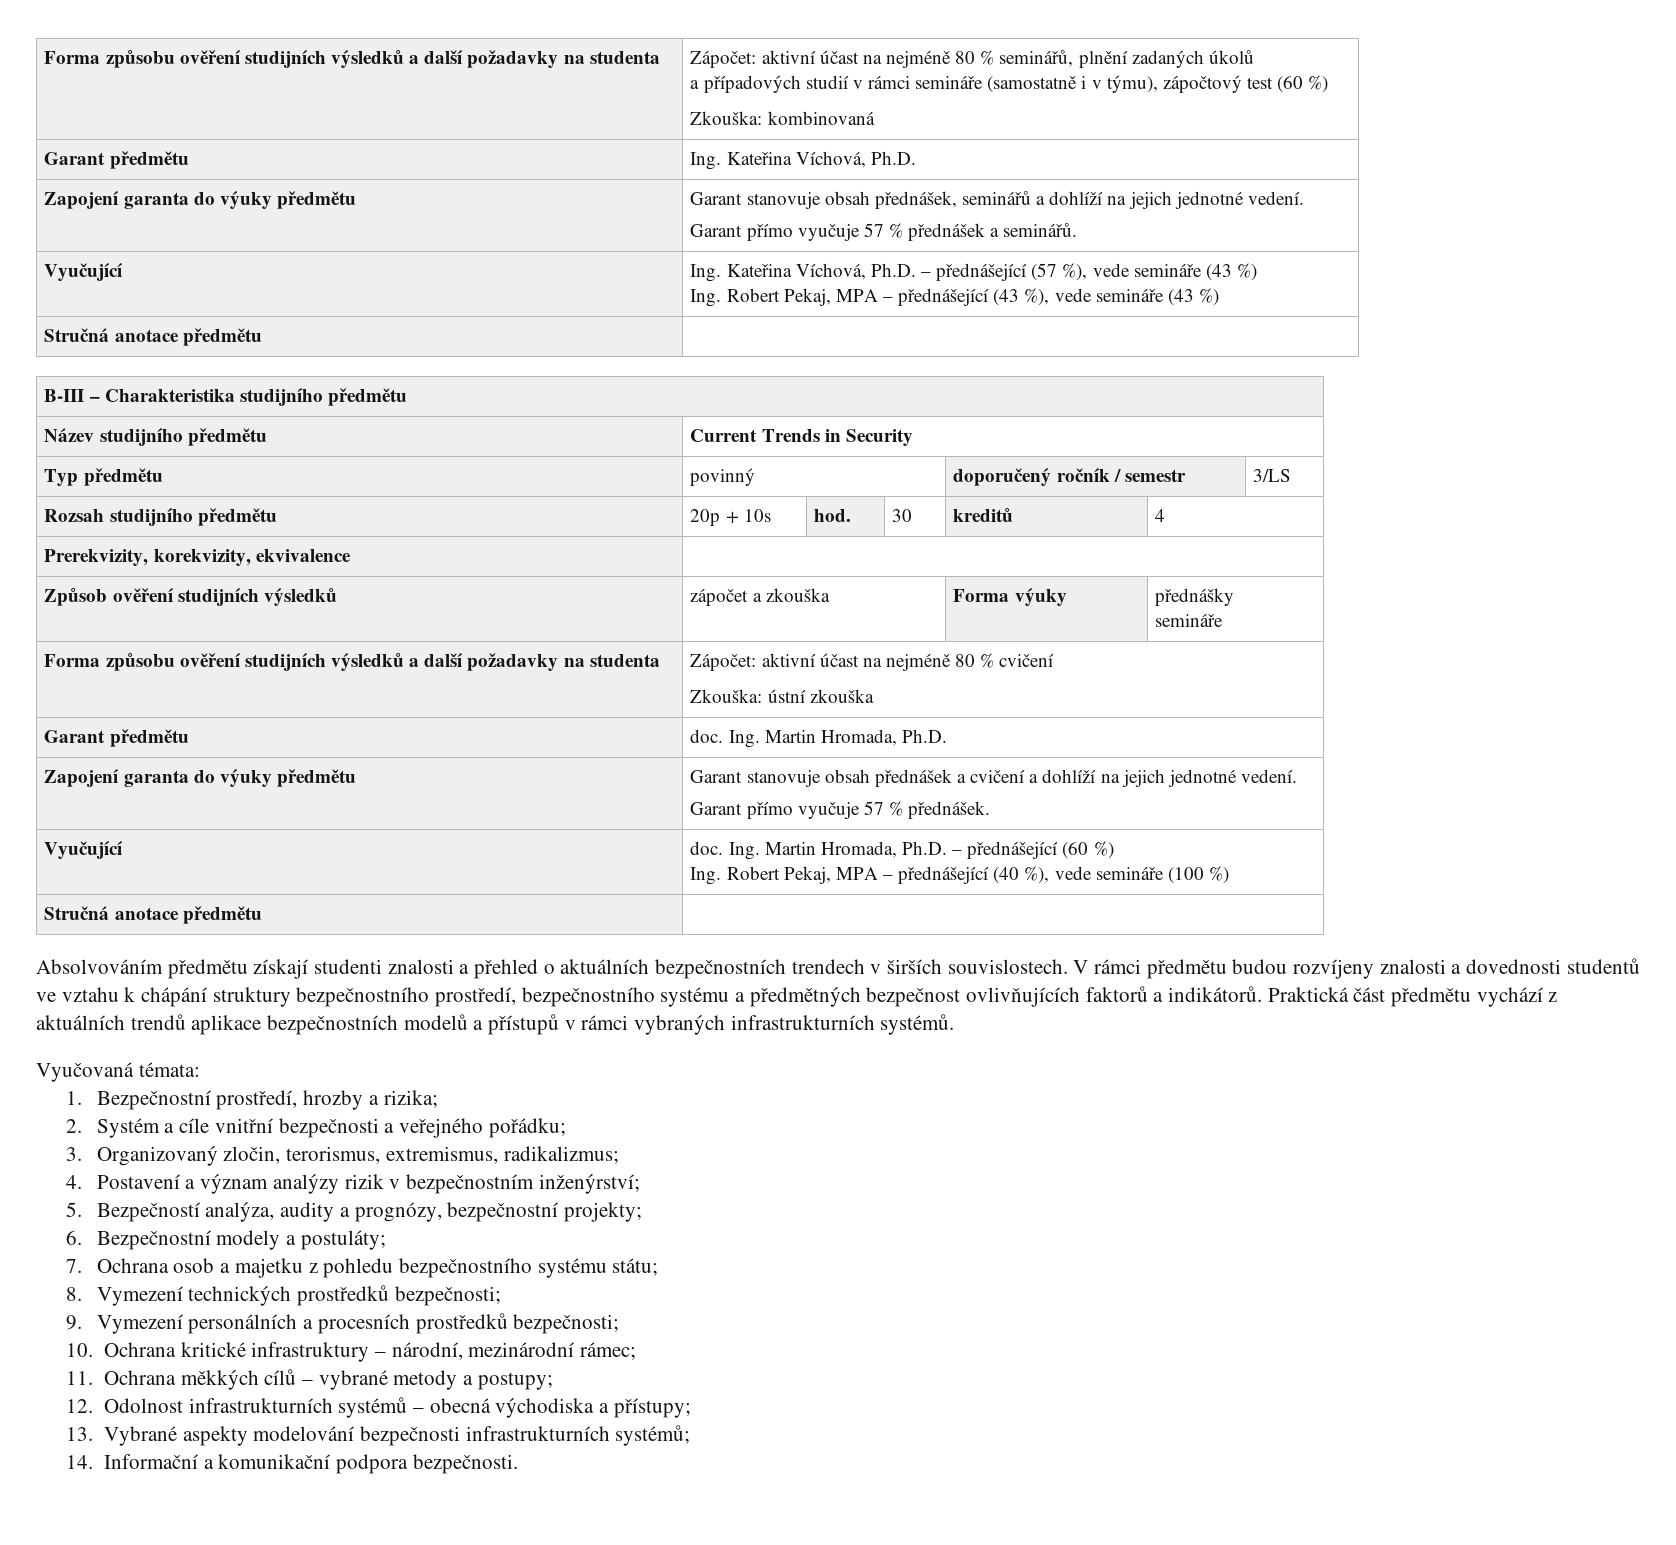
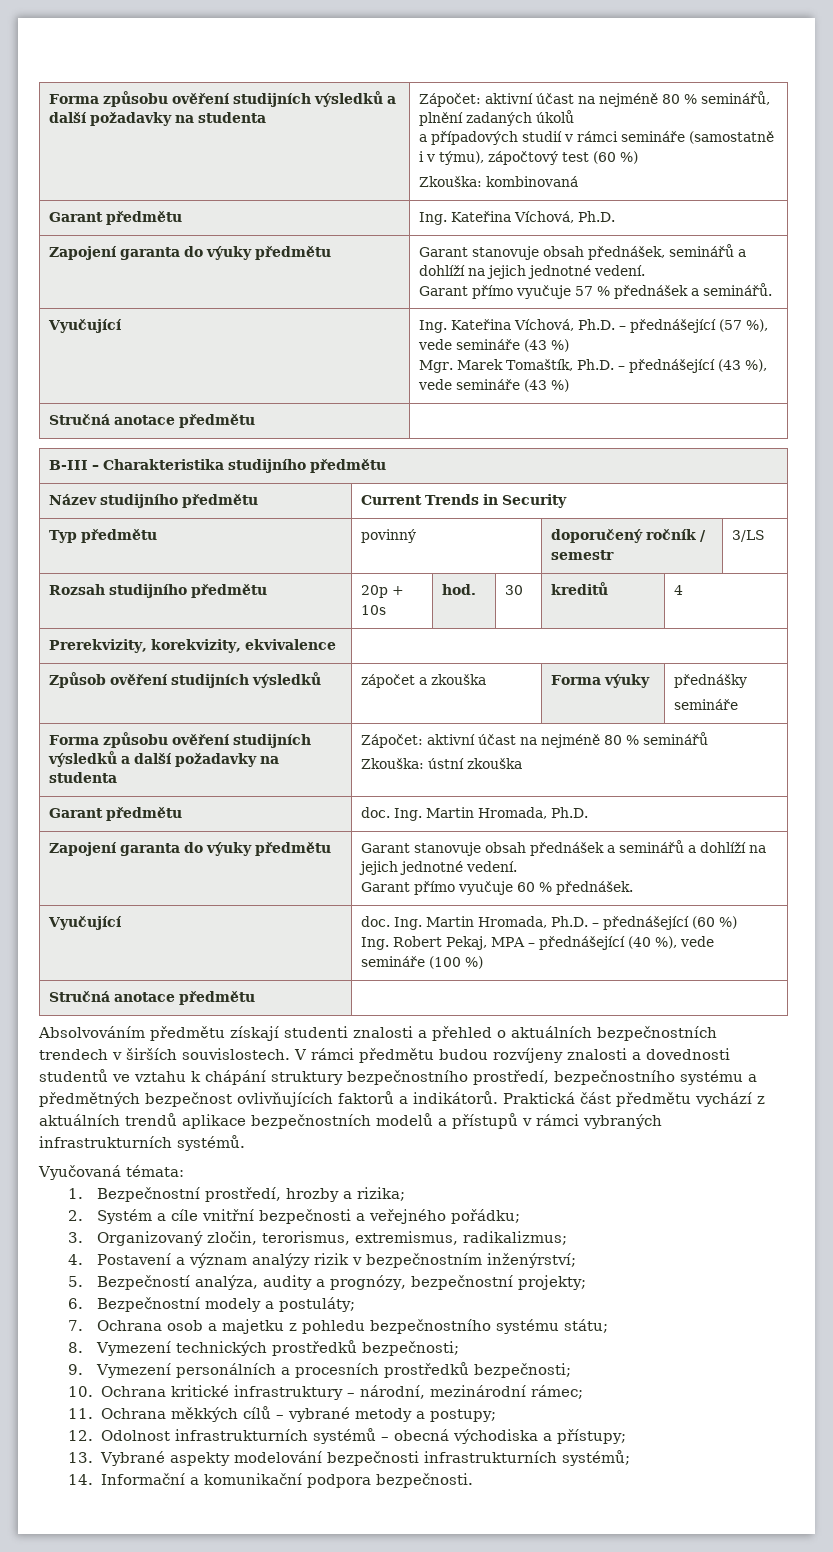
[690,288,878,307] Ing. Robert Pekaj, MPA -> [419,359,615,373] Mgr. Marek Tomaštík, Ph.D.
[999,654,1055,667] cvičení -> [643,732,709,745] seminářů
[970,769,1297,787] [690,801,884,819] cvičení a dohlíží na jejich jednotné vedení. // Garant přímo vyučuje 57 -> [619,840,767,853] [359,861,518,875] [361,881,536,895] seminářů a dohlíží na jejich jednotné vedení. // Garant přímo vyučuje 60

